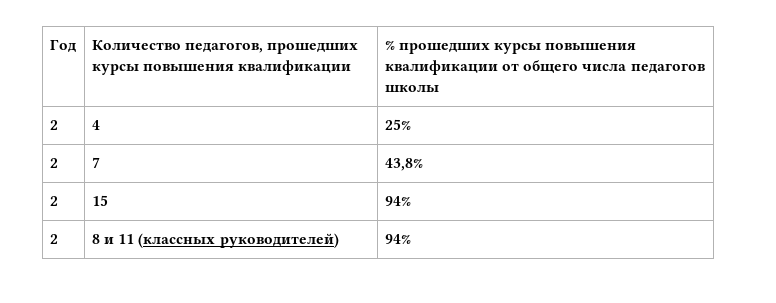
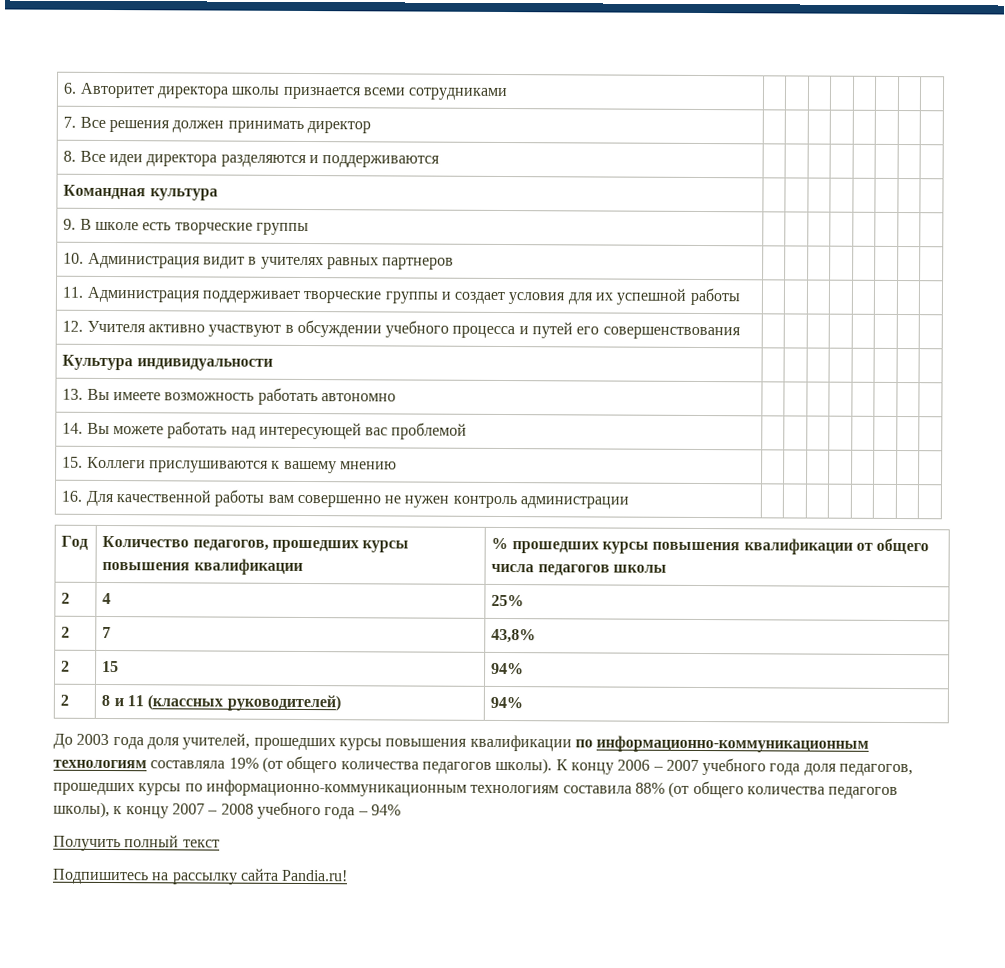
(49, 46) none -> [63,82,509,101] [63,116,371,134] [63,150,441,168] [63,184,218,201] [63,218,309,236] [63,252,455,270] [62,286,740,306] [62,319,741,340] [62,354,273,371] [62,387,396,406] [62,421,468,440] [62,456,397,474] [61,489,630,509] 6. Авторитет директора школы признается всеми сотрудниками | | | | | | | | // 7. Все решения должен принимать директор | | | | | | | | // 8. Все идеи директора разделяются и поддерживаются | | | | | | | | // Командная культура | | | | | | | | // 9. В школе есть творческие группы | | | | | | | | // 10. Администрация видит в учителях равных партнеров | | | | | | | | // 11. Администрация поддерживает творческие группы и создает условия для их успешной работы | | | | | | | | // 12. Учителя активно участвуют в обсуждении учебного процесса и путей его совершенствования | | | | | | | | // Культура индивидуальности | | | | | | | | // 13. Вы имеете возможность работать автономно | | | | | | | | // 14. Вы можете работать над интересующей вас проблемой | | | | | | | | // 15. Коллеги прислушиваются к вашему мнению | | | | | | | | // 16. Для качественной работы вам совершенно не нужен контроль администрации | | | | | | | | //
(411, 239) none -> [53,733,870,753] [53,755,914,777] [53,779,899,800] [53,801,401,820] [53,835,220,852] [52,868,349,885] // До 2003 года доля учителей, прошедших курсы повышения квалификации по информационно-коммуникационным технологиям составляла 19% (от общего количества педагогов школы). К концу 2006 – 2007 учебного года доля педагогов, прошедших курсы по информационно-коммуникационным технологиям составила 88% (от общего количества педагогов школы), к концу 2007 – 2008 учебного года – 94% // Получить полный текст // Подпишитесь на рассылку сайта Pandia.ru!

